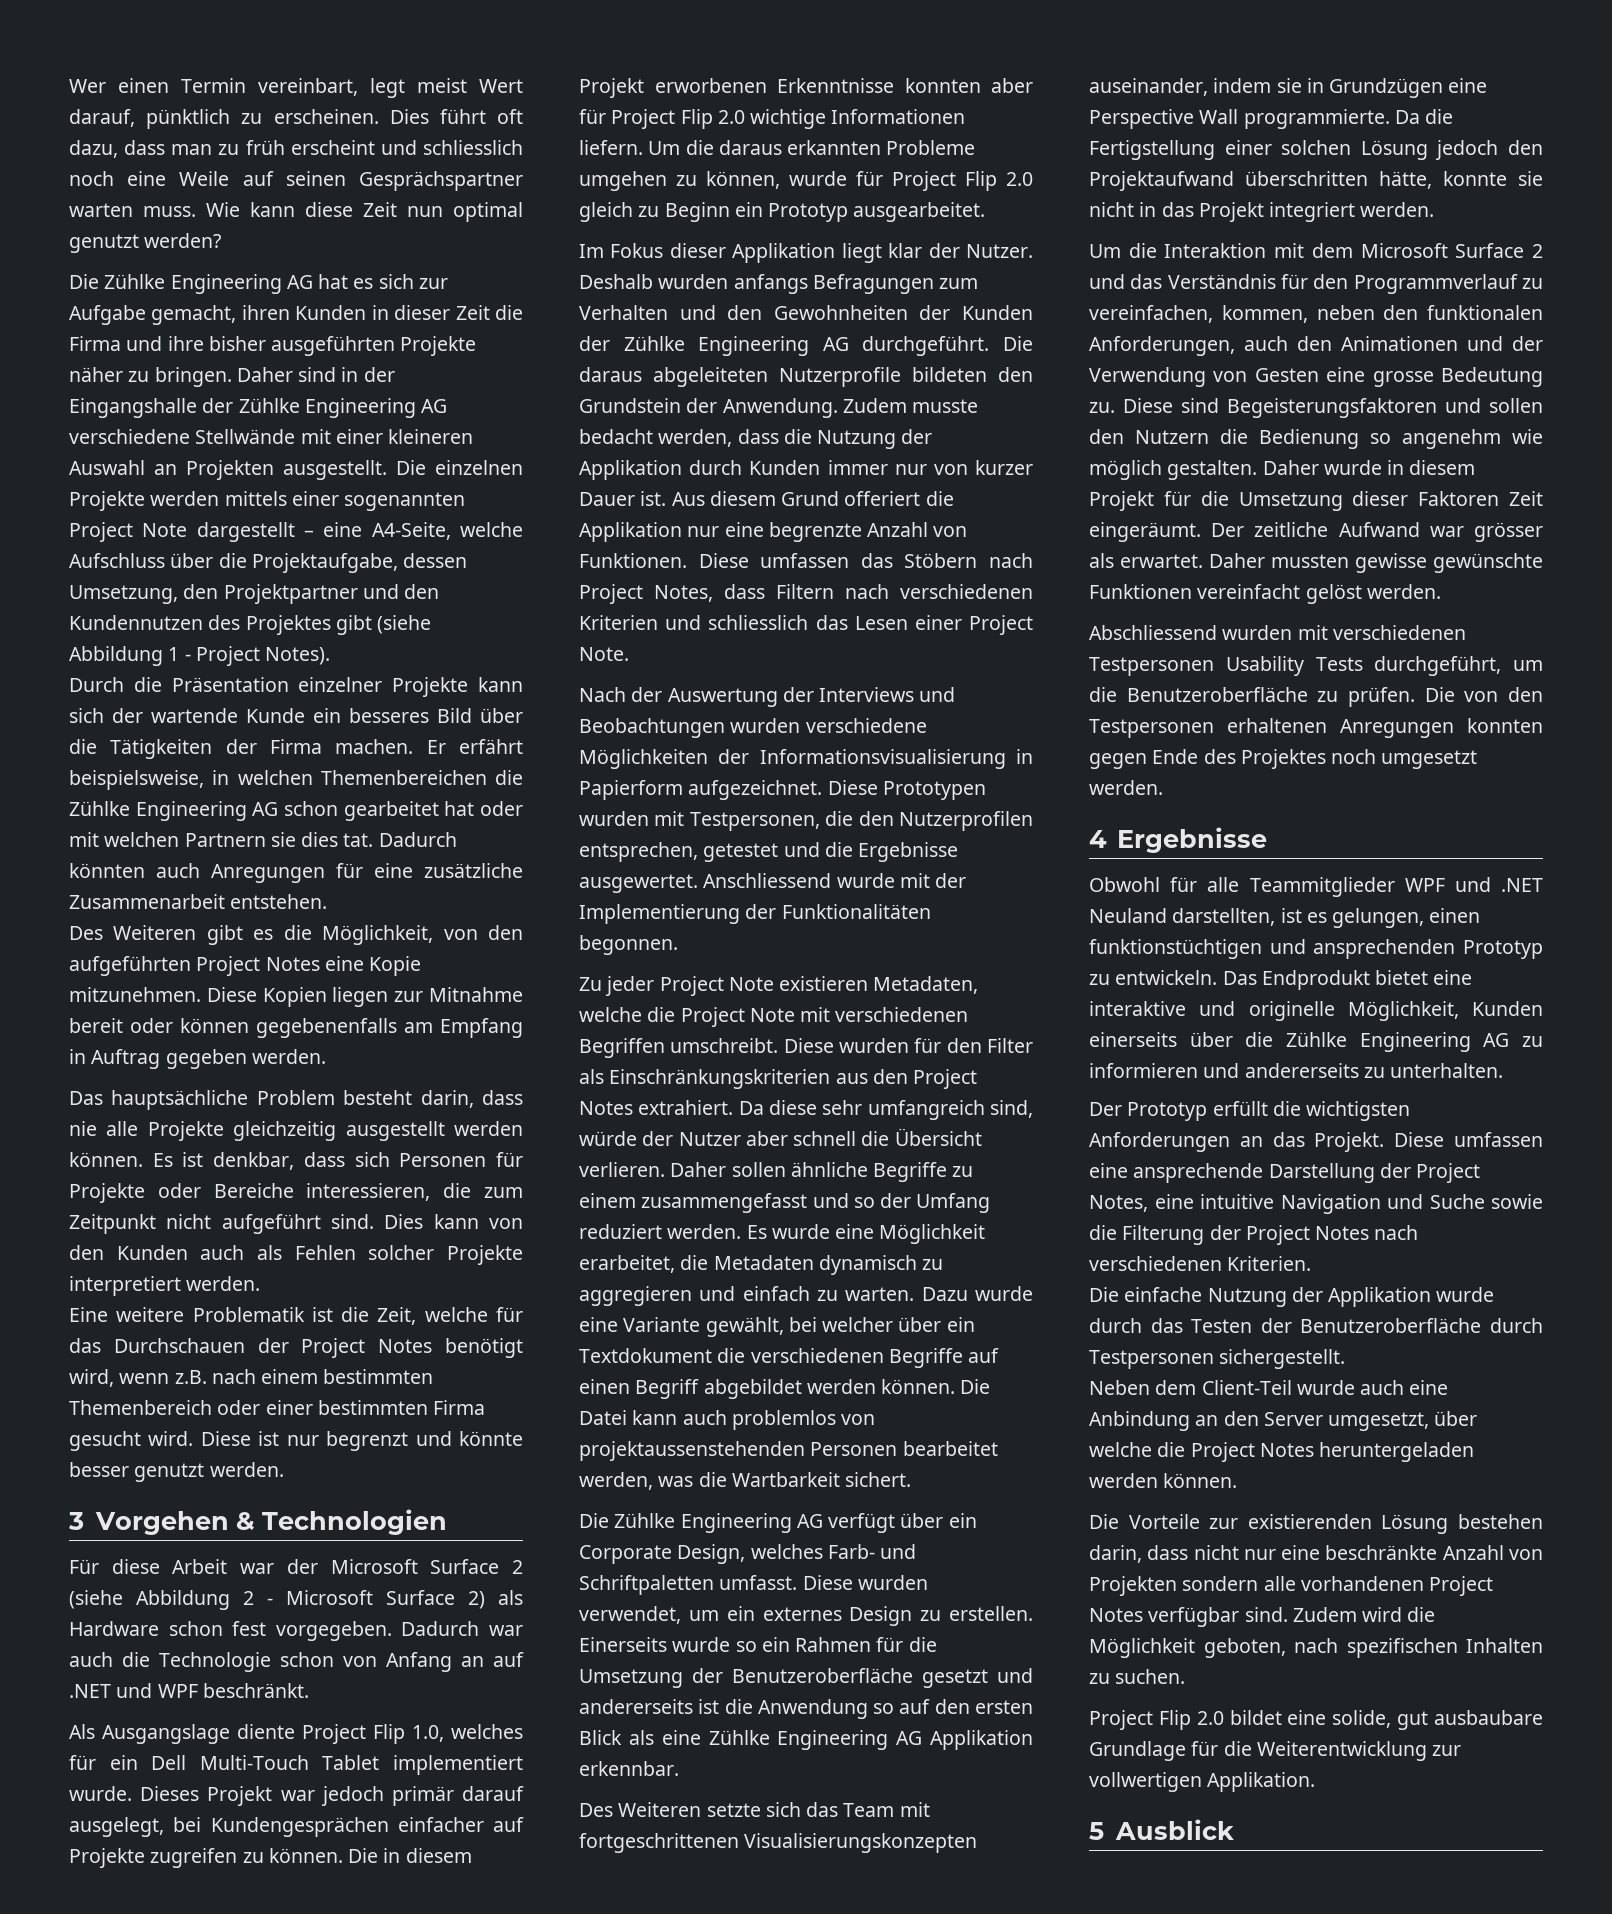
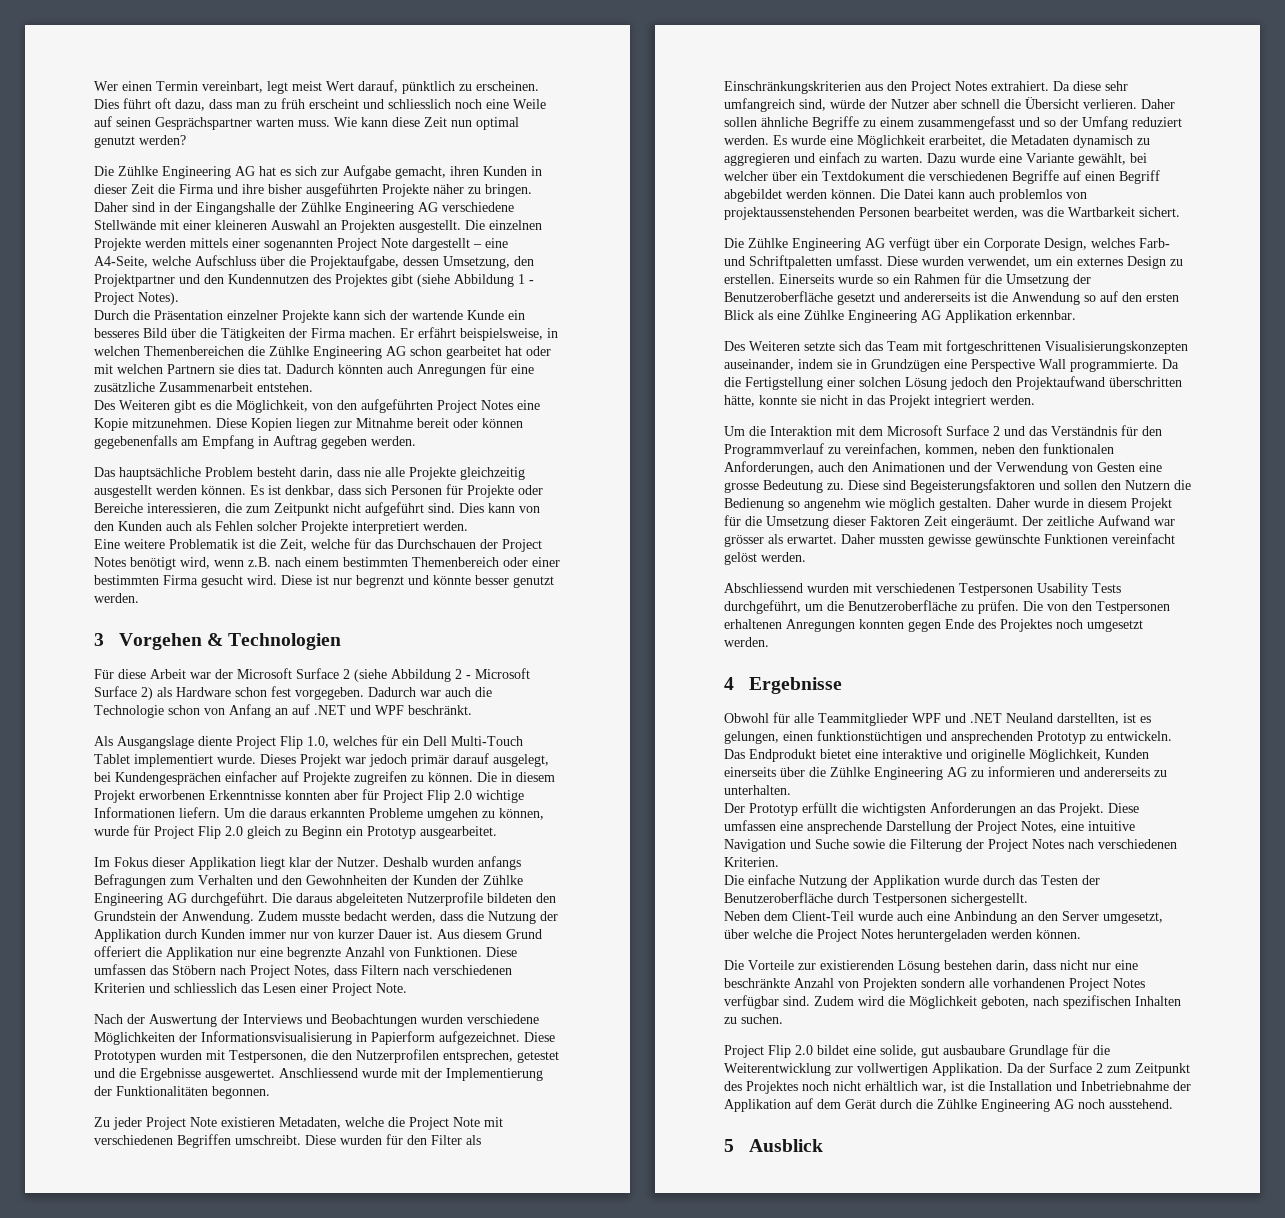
(1316, 1782) none -> [1007,1062,1190,1076] [724,1081,1191,1094] [724,1098,1173,1112] Da der Surface 2 zum Zeitpunkt des Projektes noch nicht erhältlich war, ist die Installation und Inbetriebnahme der Applikation auf dem Gerät durch die Zühlke Engineering AG noch ausstehend.

